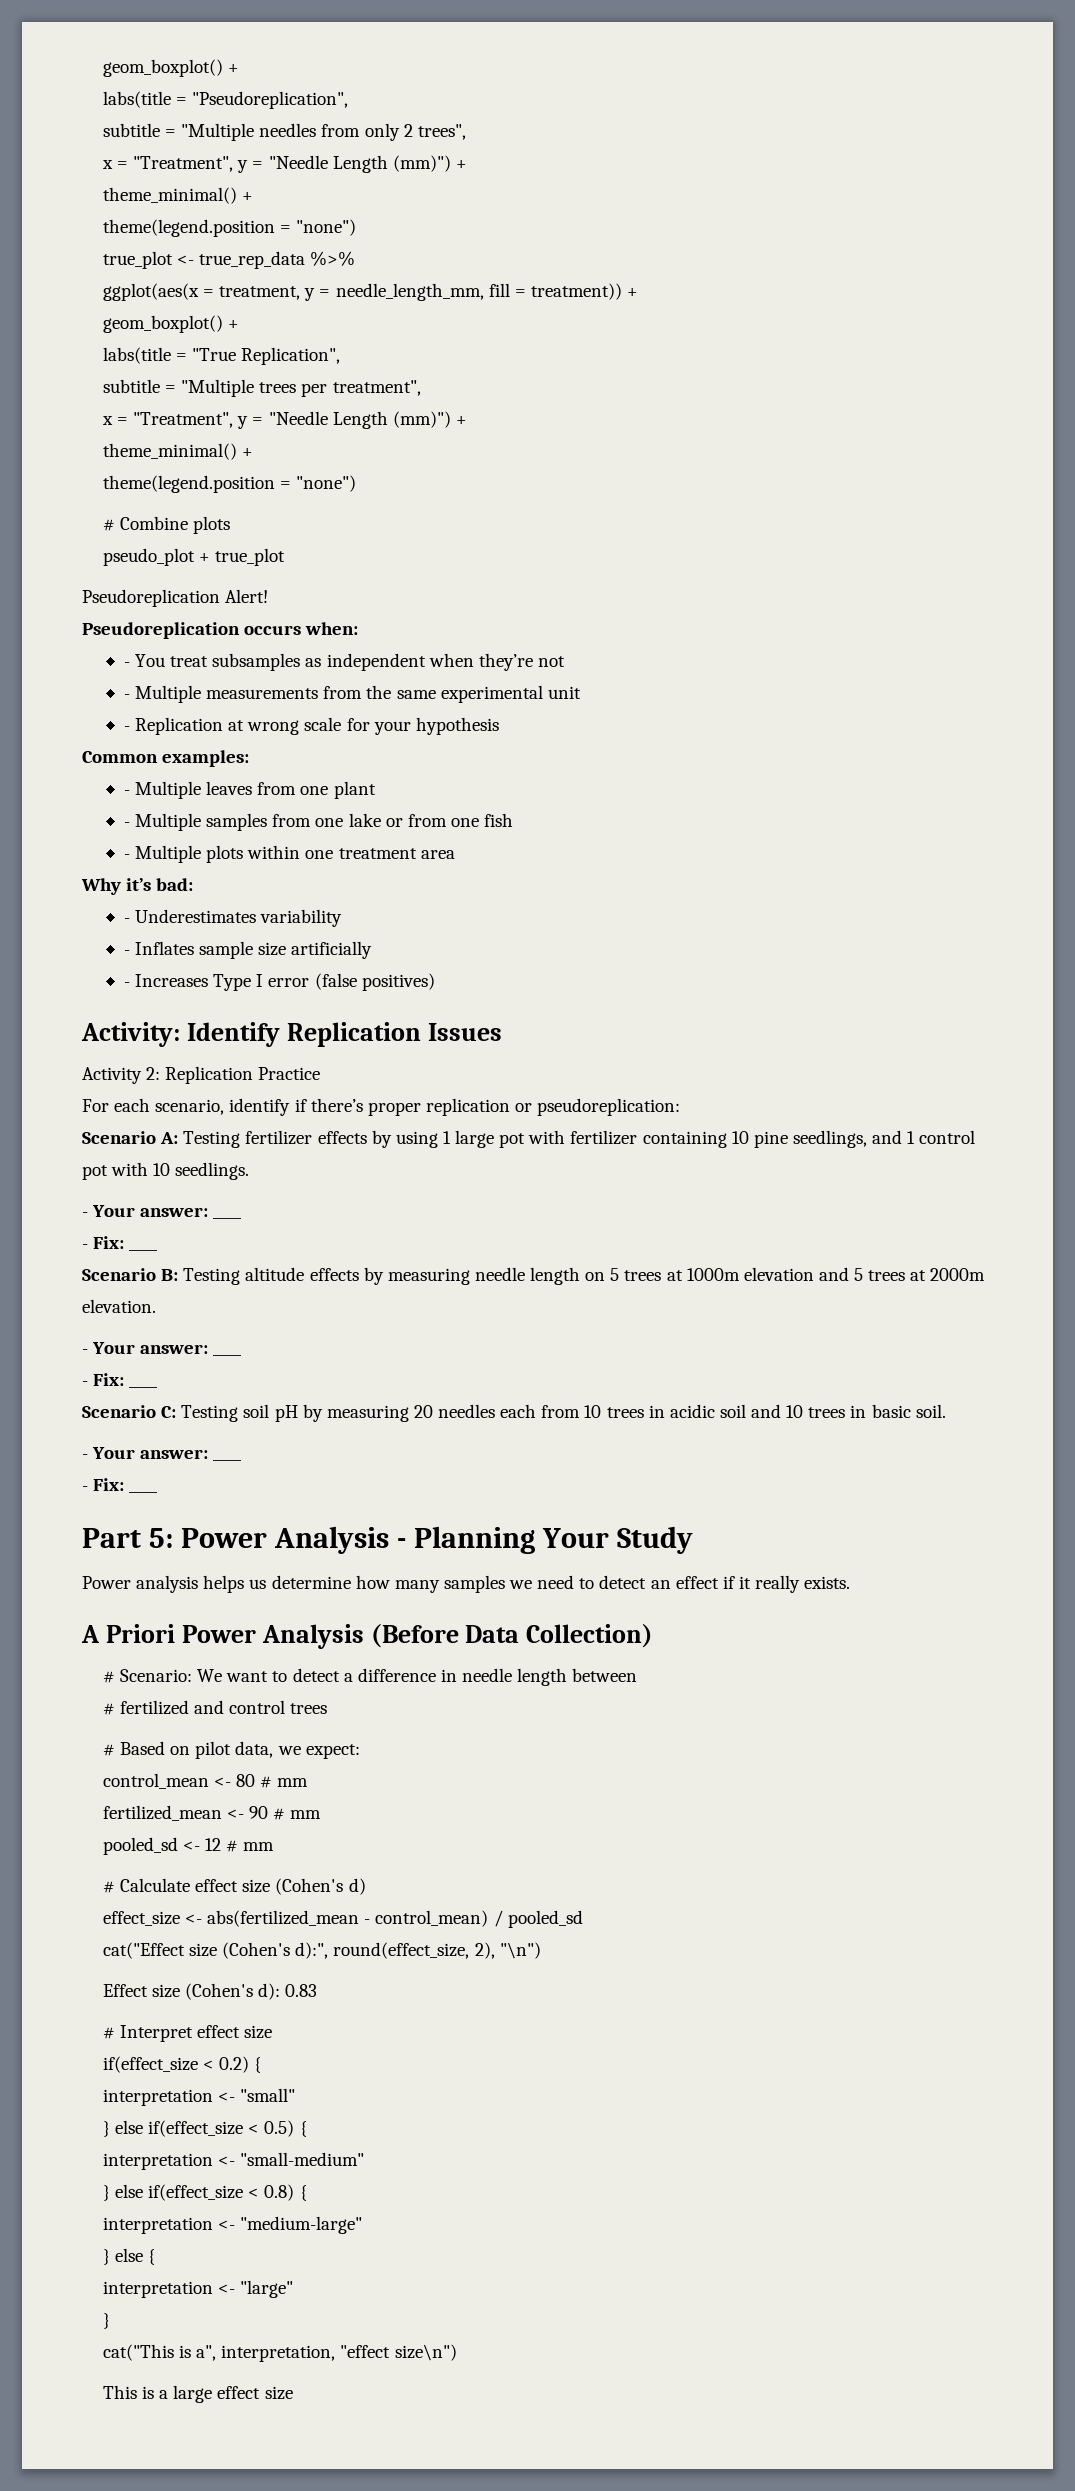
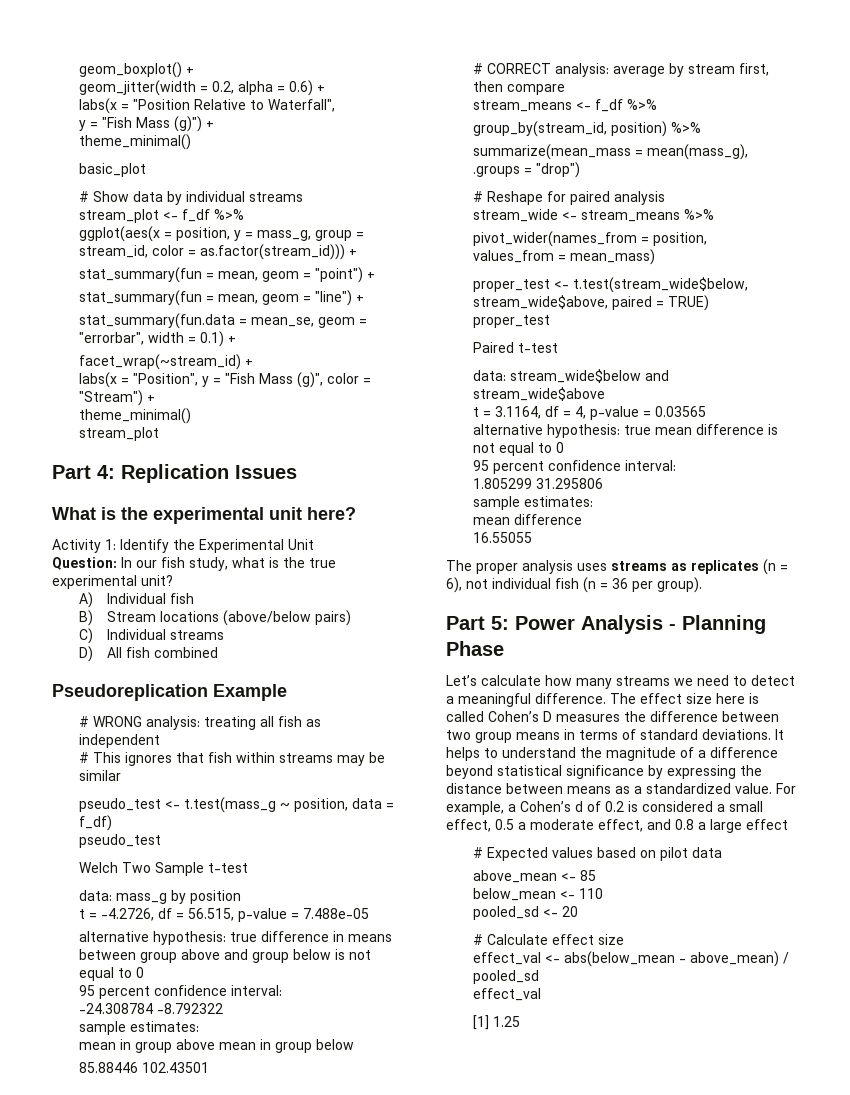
[102,59,240,77] [102,91,349,109] [102,123,466,141] [101,155,468,173] [102,187,254,204] [102,219,357,237] [102,251,306,269] geom_boxplot() + // labs(title = "Pseudoreplication", // subtitle = "Multiple needles from only 2 trees", // x = "Treatment", y = "Needle Length (mm)") + // theme_minimal() + // theme(legend.position = "none") // true_plot <- true_rep_data -> [79,62,195,78] [79,80,326,96] [79,98,336,114] [79,116,215,132] [79,134,192,150] [79,163,147,177] [79,191,304,205] [79,209,211,223] geom_boxplot() + // geom_jitter(width = 0.2, alpha = 0.6) + // labs(x = "Position Relative to Waterfall", // y = "Fish Mass (g)") + // theme_minimal() // basic_plot // # Show data by individual streams // stream_plot <- f_df
[219,283,639,301] [102,315,240,333] [102,347,341,365] [102,379,421,397] [101,411,468,429] [102,443,254,460] [102,475,357,493] [102,516,231,534] [102,548,286,566] [82,589,269,607] [82,622,359,639] [123,653,565,671] [123,685,581,703] [123,717,499,735] [82,750,250,767] [123,781,376,799] [123,813,514,831] [123,845,455,863] [81,878,194,895] [123,909,343,927] [123,941,373,959] [123,973,435,991] [81,1022,502,1047] [82,1066,321,1084] [82,1098,681,1116] [82,1130,976,1148] [82,1162,250,1180] [82,1205,209,1217] [213,1217,243,1219] [82,1236,125,1249] [129,1249,159,1251] [82,1267,986,1285] [82,1299,156,1313] [82,1342,209,1354] [213,1354,243,1356] [82,1373,125,1386] [129,1386,159,1388] [82,1404,946,1422] [82,1447,209,1459] [213,1459,243,1461] [82,1478,125,1491] [129,1491,159,1493] treatment, y = needle_length_mm, fill = treatment)) + // geom_boxplot() + // labs(title = "True Replication", // subtitle = "Multiple trees per treatment", // x = "Treatment", y = "Needle Length (mm)") + // theme_minimal() + // theme(legend.position = "none") // # Combine plots // pseudo_plot + true_plot // Pseudoreplication Alert! // Pseudoreplication occurs when: // - You treat subsamples as independent when they’re not // - Multiple measurements from the same experimental unit // - Replication at wrong scale for your hypothesis // Common examples: // - Multiple leaves from one plant // - Multiple samples from one lake or from one fish // - Multiple plots within one treatment area // Why it’s bad: // - Underestimates variability // - Inflates sample size artificially // - Increases Type I error (false positives) // Activity: Identify Replication Issues // Activity 2: Replication Practice // For each scenario, identify if there’s proper replication or pseudoreplication: // Scenario A: Testing fertilizer effects by using 1 large pot with fertilizer containing 10 pine seedlings, and 1 control pot with 10 seedlings. // - Your answer: ____ // - Fix: ____ // Scenario B: Testing altitude effects by measuring needle length on 5 trees at 1000m elevation and 5 trees at 2000m elevation. // - Your answer: ____ // - Fix: ____ // Scenario C: Testing soil pH by measuring 20 needles each from 10 trees in acidic soil and 10 trees in basic soil. // - Your answer: ____ // - Fix: ____ -> [176,227,365,241] [79,244,358,260] [79,267,376,283] [79,290,365,306] [79,313,368,329] [79,331,237,347] [79,354,254,370] [79,372,372,388] [79,390,156,406] [79,408,192,424] [79,427,160,441] [52,464,297,483] [52,507,356,524] [52,539,314,553] [52,557,336,571] [52,575,173,589] [79,592,194,608] [79,610,351,626] [79,628,224,644] [79,646,218,662] [52,684,287,701] [79,716,322,730] [79,734,161,748] [79,752,386,766] [79,770,122,781] [79,797,395,813] [79,815,113,831] [79,834,162,848] [79,862,249,876] [79,890,242,904] [79,908,370,922] [79,931,393,945] [79,949,372,963] [79,967,145,981] [79,985,283,999] [79,1003,224,1014] [79,1021,200,1035] [79,1039,355,1053] [79,1062,210,1073] [473,63,770,77] [473,81,566,95] [473,99,658,112] [473,121,702,137] [473,144,749,160] [473,162,581,178] [473,191,666,205] [473,209,715,222] [473,231,708,247] [473,249,656,265] [473,277,749,293] [473,295,710,311] [473,315,551,328] [473,342,559,353] [473,369,670,383] [473,387,606,401] [473,406,707,420] [473,424,779,438] [473,442,565,456] [473,460,677,474] [473,478,604,489] [473,496,594,510] [473,514,583,525] [473,532,533,543] [446,559,788,575] [446,577,702,593] position, y = mass_g, group = stream_id, color = as.factor(stream_id))) + // stat_summary(fun = mean, geom = "point") + // stat_summary(fun = mean, geom = "line") + // stat_summary(fun.data = mean_se, geom = "errorbar", width = 0.1) + // facet_wrap(~stream_id) + // labs(x = "Position", y = "Fish Mass (g)", color = "Stream") + // theme_minimal() // stream_plot // Part 4: Replication Issues // What is the experimental unit here? // Activity 1: Identify the Experimental Unit // Question: In our fish study, what is the true experimental unit? // A) Individual fish // B) Stream locations (above/below pairs) // C) Individual streams // D) All fish combined // Pseudoreplication Example // # WRONG analysis: treating all fish as independent // # This ignores that fish within streams may be similar // pseudo_test <- t.test(mass_g ~ position, data = f_df) // pseudo_test // Welch Two Sample t-test // data: mass_g by position // t = -4.2726, df = 56.515, p-value = 7.488e-05 // alternative hypothesis: true difference in means between group above and group below is not equal to 0 // 95 percent confidence interval: // -24.308784 -8.792322 // sample estimates: // mean in group above mean in group below // 85.88446 102.43501 // # CORRECT analysis: average by stream first, then compare // stream_means <- f_df %>% // group_by(stream_id, position) %>% // summarize(mean_mass = mean(mass_g), .groups = "drop") // # Reshape for paired analysis // stream_wide <- stream_means %>% // pivot_wider(names_from = position, // values_from = mean_mass) // proper_test <- t.test(stream_wide$below, stream_wide$above, paired = TRUE) // proper_test // Paired t-test // data: stream_wide$below and stream_wide$above // t = 3.1164, df = 4, p-value = 0.03565 // alternative hypothesis: true mean difference is not equal to 0 // 95 percent confidence interval: // 1.805299 31.295806 // sample estimates: // mean difference // 16.55055 // The proper analysis uses streams as replicates (n = 6), not individual fish (n = 36 per group).
[541,1526,693,1554] [82,1575,351,1593] Your Study // Power analysis helps us determine -> [446,641,504,656] [446,675,541,686] Phase // Let’s calculate
[443,1575,505,1593] samples -> [616,676,670,686] streams
[650,1575,851,1593] [81,1624,654,1649] [102,1668,638,1686] [102,1700,328,1715] [102,1741,360,1759] [102,1773,309,1789] [102,1805,322,1821] an effect if it really exists. // A Priori Power Analysis (Before Data Collection) // # Scenario: We want to detect a difference in needle length between // # fertilized and control trees // # Based on pilot data, we expect: // control_mean <- 80 # mm // fertilized_mean <- 90 # mm -> [446,693,759,707] [446,711,779,722] [446,729,784,743] [446,747,778,761] [446,765,762,779] [446,783,796,794] [446,801,763,815] [446,819,788,833] [473,847,723,861] [473,870,597,883] [473,888,604,901] a meaningful difference. The effect size here is called Cohen’s D measures the difference between two group means in terms of standard deviations. It helps to understand the magnitude of a difference beyond statistical significance by expressing the distance between means as a standardized value. For example, a Cohen’s d of 0.2 is considered a small effect, 0.5 a moderate effect, and 0.8 a large effect // # Expected values based on pilot data // above_mean <- 85 // below_mean <- 110
[205,1838,275,1852] 12 # mm -> [562,906,579,917] 20
[275,1878,366,1895] [102,1910,583,1928] [102,1942,541,1959] [102,1983,318,2000] [102,2025,273,2042] [102,2056,262,2073] [102,2088,296,2106] [102,2120,307,2137] [102,2152,365,2170] [102,2184,307,2201] [102,2216,363,2234] [102,2248,156,2265] [102,2280,294,2298] [102,2313,110,2329] [102,2344,457,2362] [102,2385,293,2403] (Cohen's d) // effect_size <- abs(fertilized_mean - control_mean) / pooled_sd // cat("Effect size (Cohen's d):", round(effect_size, 2), "\n") // Effect size (Cohen's d): 0.83 // # Interpret effect size // if(effect_size < 0.2) { // interpretation <- "small" // } else if(effect_size < 0.5) { // interpretation <- "small-medium" // } else if(effect_size < 0.8) { // interpretation <- "medium-large" // } else { // interpretation <- "large" // } // cat("This is a", interpretation, "effect size\n") // This is a large effect size -> [473,951,790,967] [473,970,540,984] [473,988,542,1001] [473,1015,521,1030] // effect_val <- abs(below_mean - above_mean) / pooled_sd // effect_val // [1] 1.25

